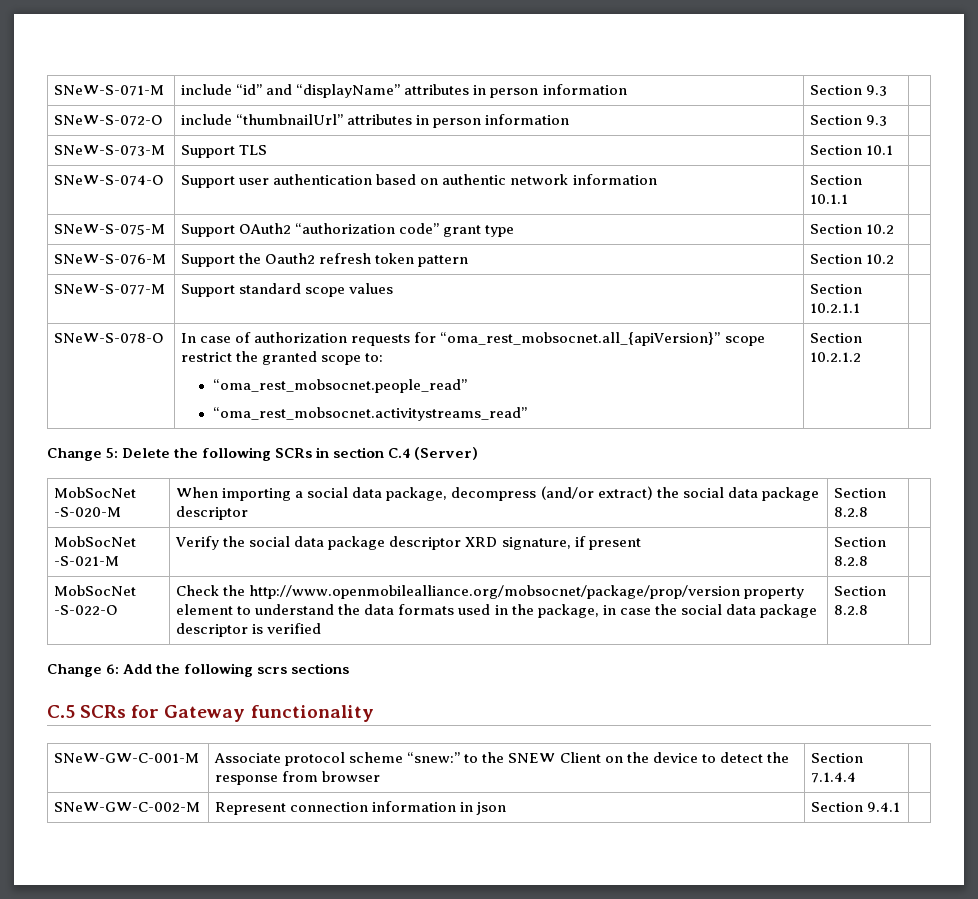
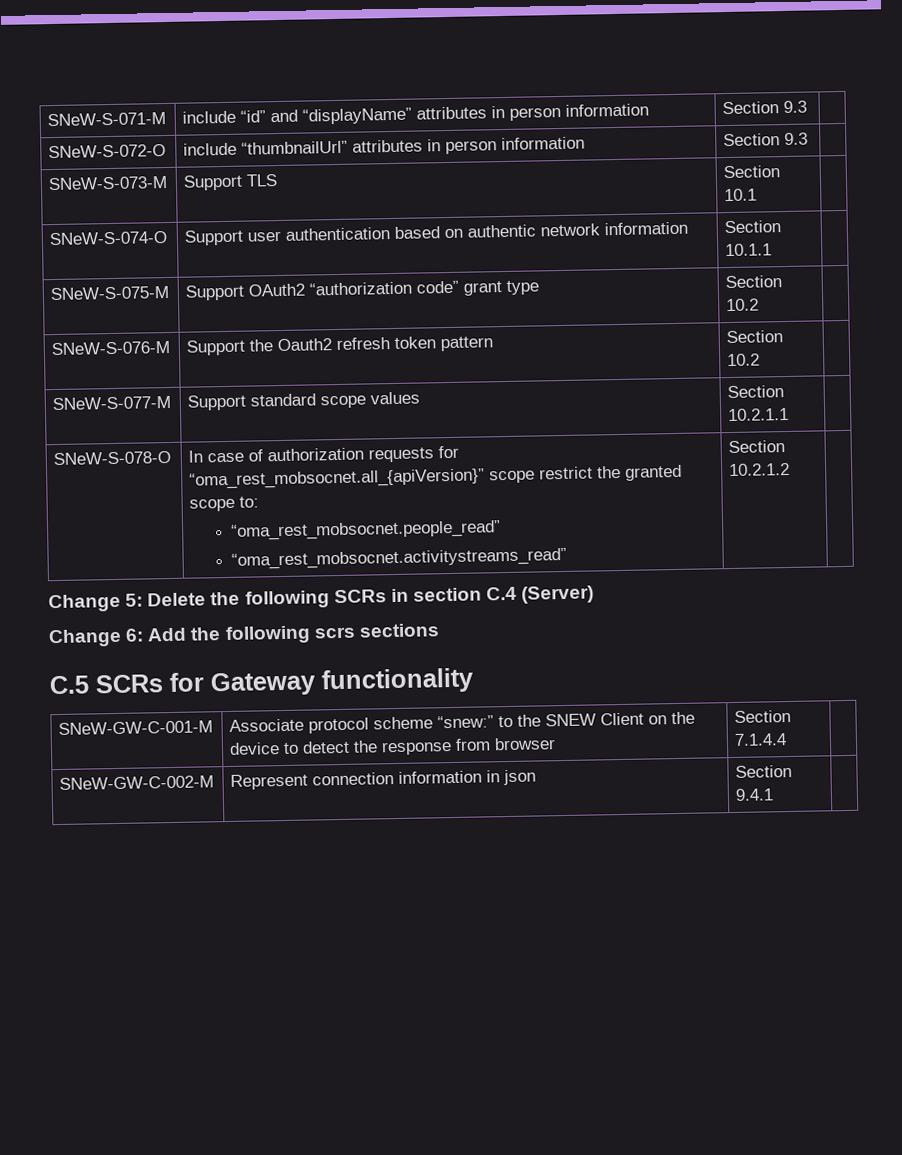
[54,487,137,498] [54,507,122,517] [176,486,819,501] [176,506,249,520] [834,488,887,498] [834,507,869,517] [54,536,137,547] [54,556,120,566] [175,536,641,550] [834,537,887,547] [834,556,869,566] [54,585,137,596] [54,605,119,615] [176,585,805,599] [176,604,817,618] [176,623,322,637] [834,586,887,596] [834,605,869,615] // MobSocNet -S-020-M | When importing a social data package, decompress (and/or extract) the social data package descriptor | Section 8.2.8 | // MobSocNet -S-021-M | Verify the social data package descriptor XRD signature, if present | Section 8.2.8 | // MobSocNet -S-022-O | Check the http://www.openmobilealliance.org/mobsocnet/package/prop/version property element to understand the data formats used in the package, in case the social data package descriptor is verified | Section 8.2.8 | -> (595, 594) none

